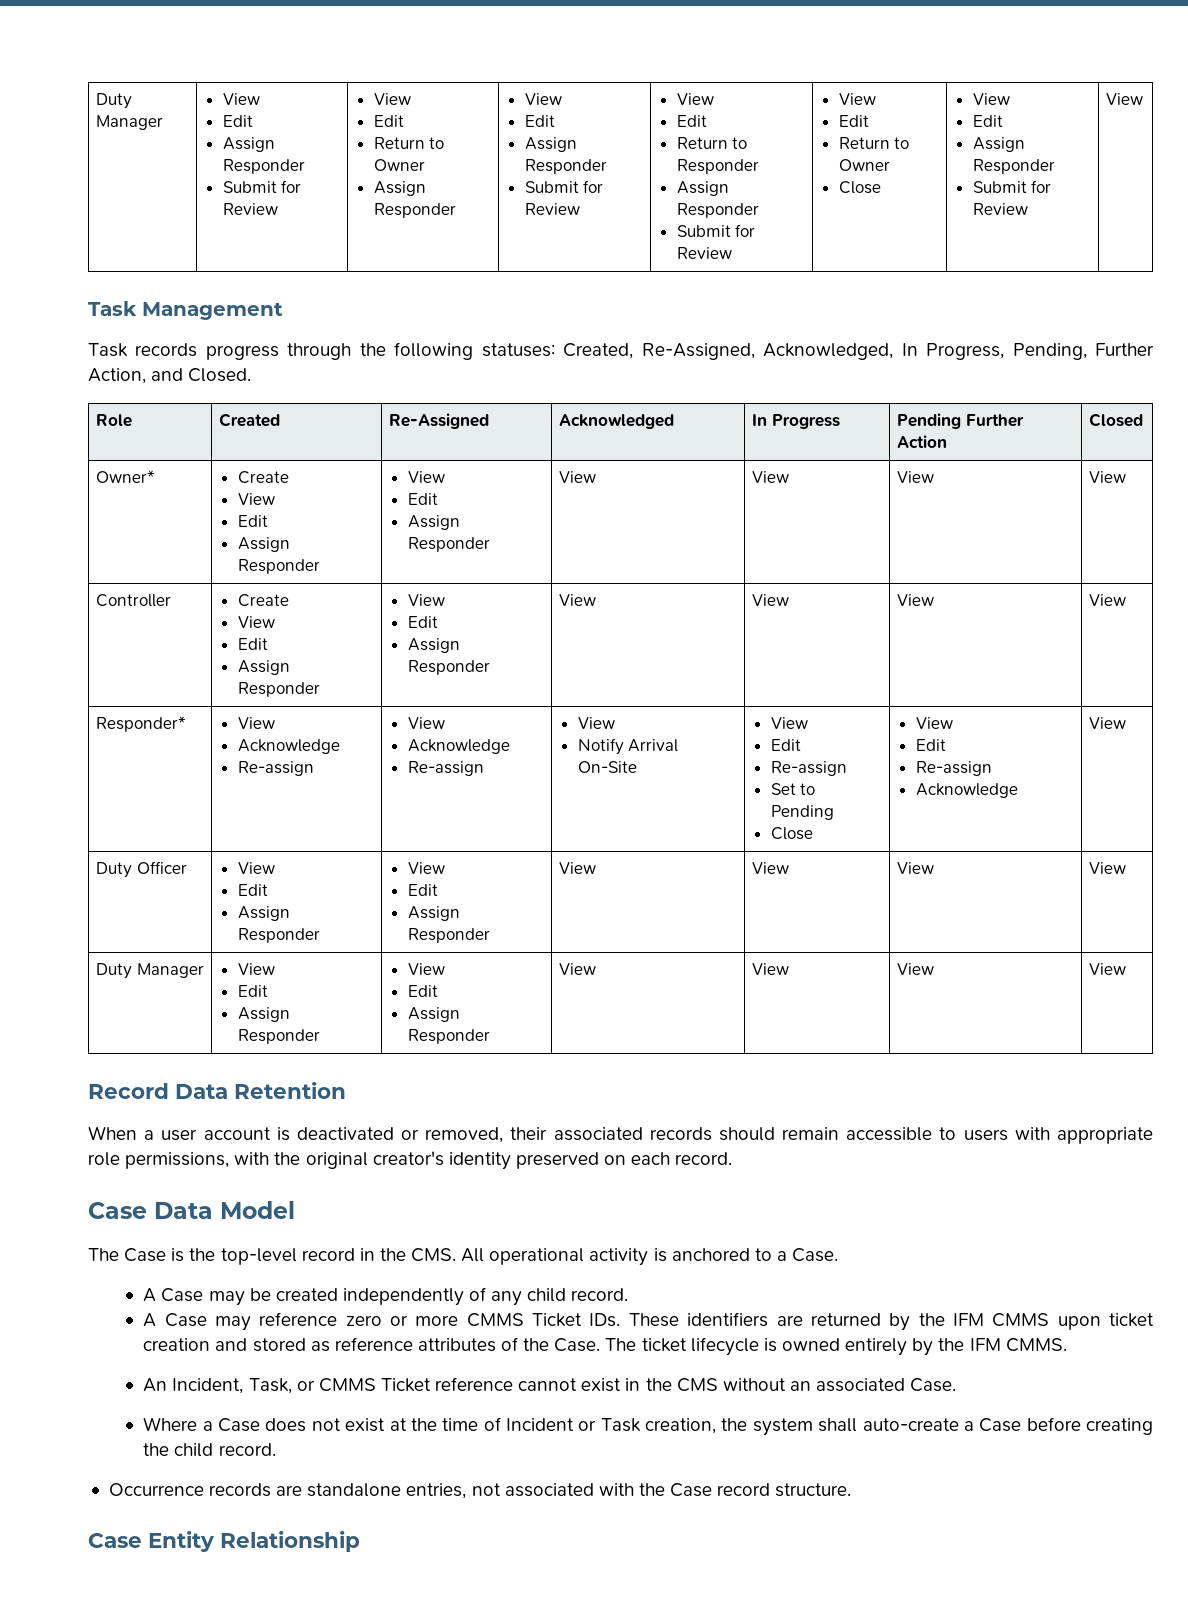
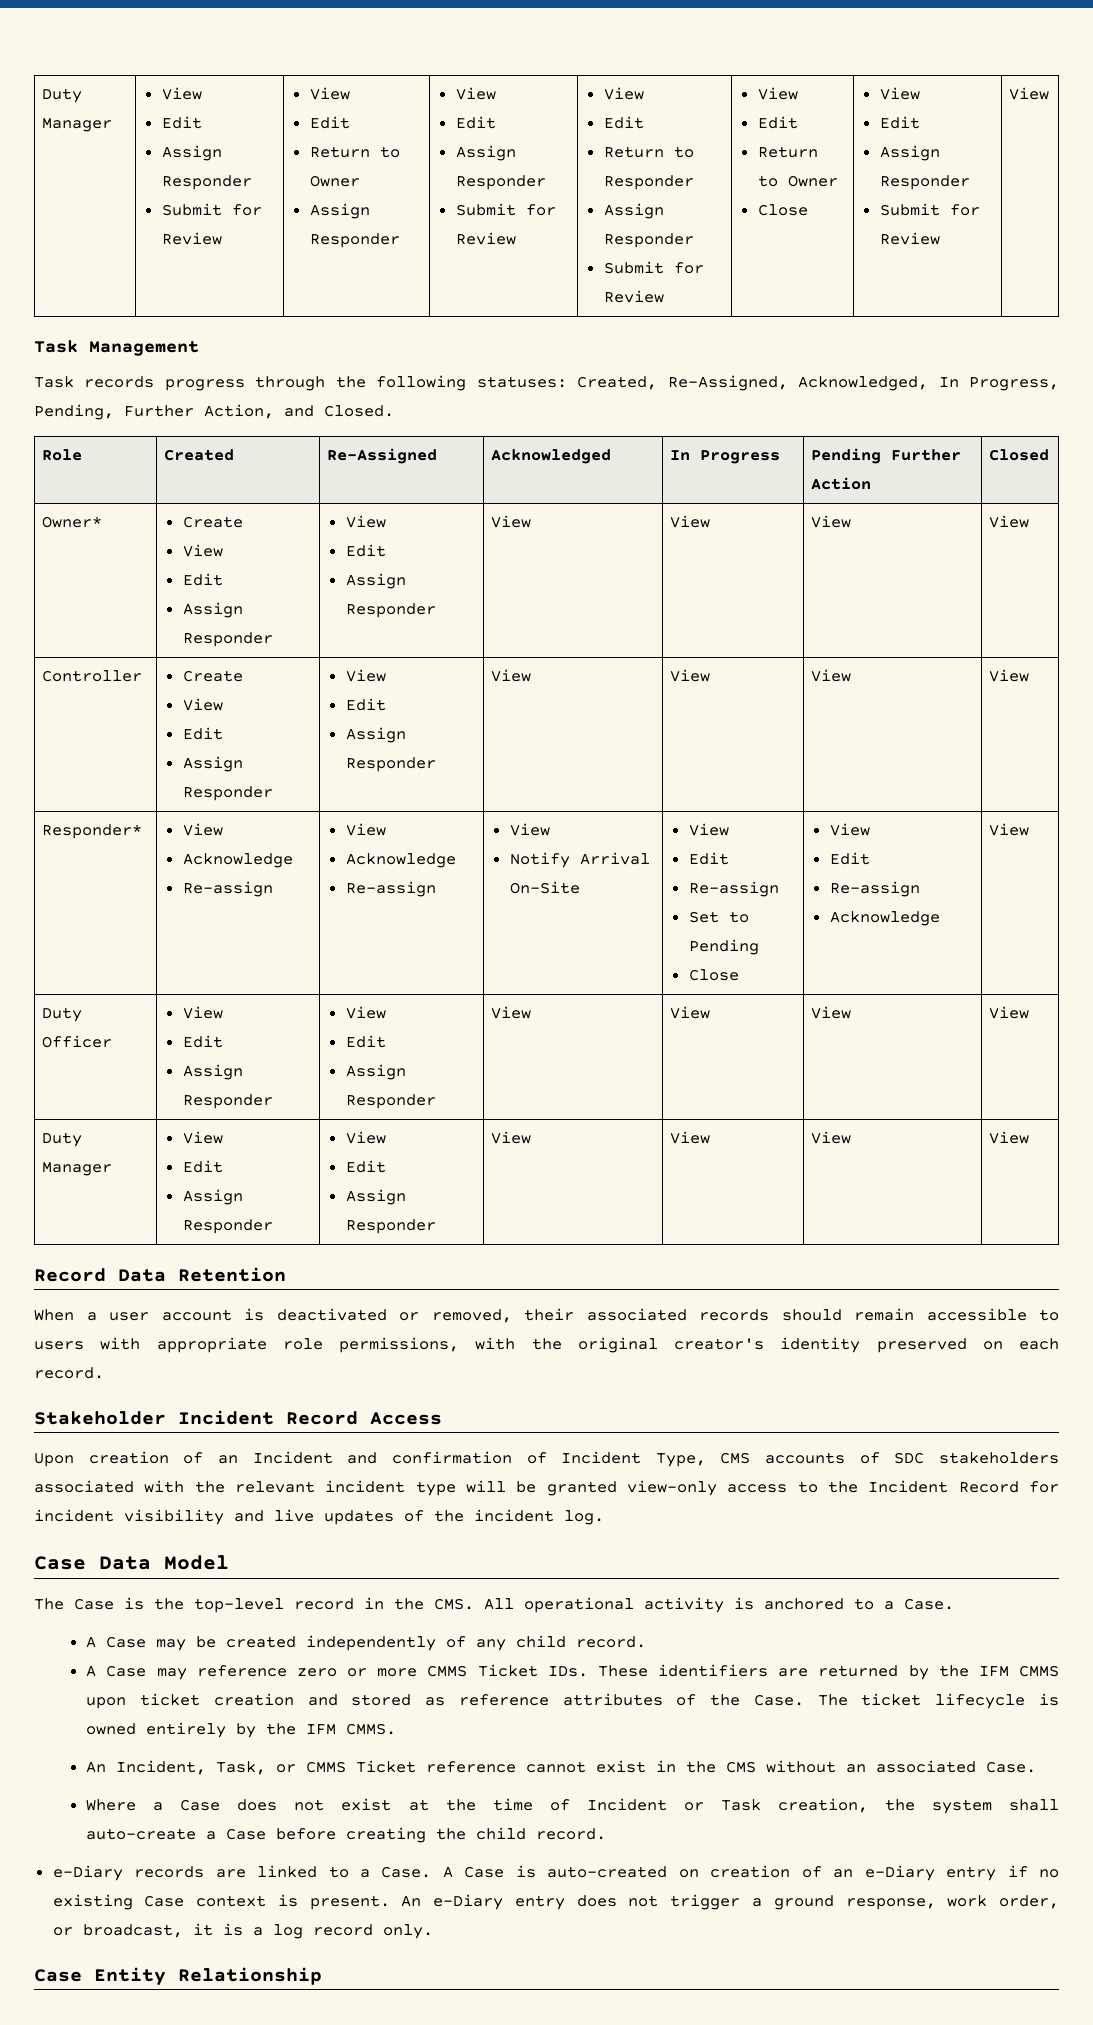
(733, 1158) none -> [34,1410,442,1425] [34,1451,1059,1467] [34,1480,1060,1496] [34,1509,604,1525] // Stakeholder Incident Record Access // Upon creation of an Incident and confirmation of Incident Type, CMS accounts of SDC stakeholders associated with the relevant incident type will be granted view-only access to the Incident Record for incident visibility and live updates of the incident log.
[108,1483,204,1496] Occurrence -> [52,1865,123,1881] e-Diary
[307,1483,852,1499] standalone entries, not associated with the Case record structure. -> [257,1865,1059,1881] [52,1894,1059,1910] [52,1923,433,1939] linked to a Case. A Case is auto-created on creation of an e-Diary entry if no existing Case context is present. An e-Diary entry does not trigger a ground response, work order, or broadcast, it is a log record only.

